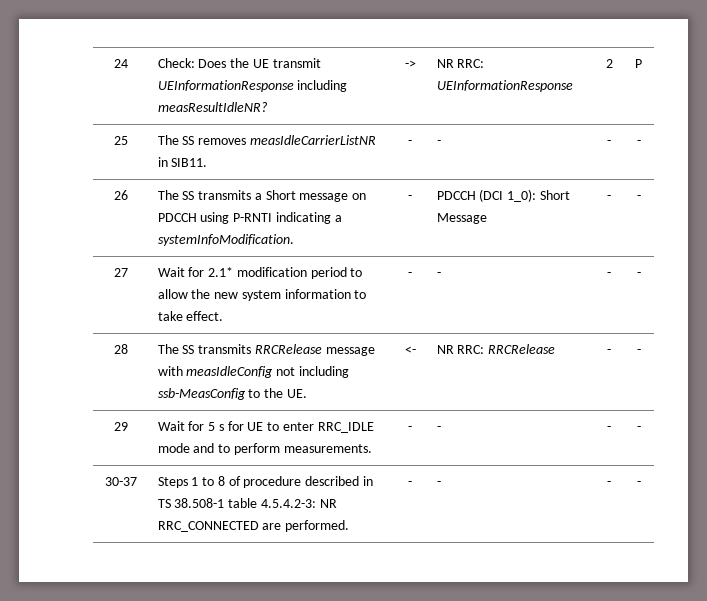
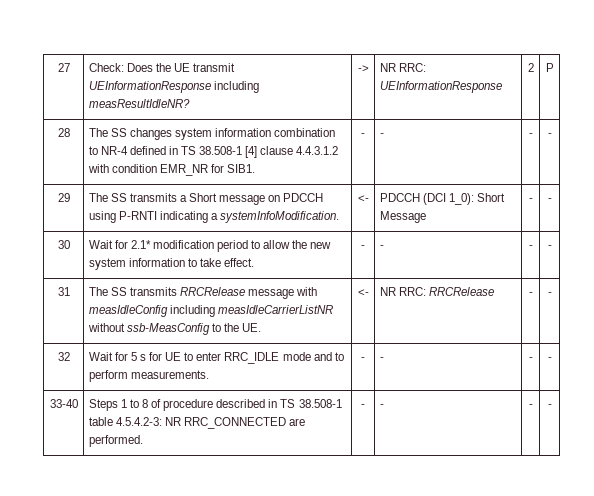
[113,59,128,68] 24 -> [57,63,70,72] 27
[113,136,128,145] [157,135,376,145] [157,157,208,167] [408,140,412,145] [436,140,441,145] [607,140,611,145] [636,140,641,145] [113,190,128,200] 25 | The SS removes measIdleCarrierListNR in SIB11. | - | - | - | - // 26 -> [57,128,70,137] [88,128,336,140] [88,146,339,158] [87,164,256,176] [361,133,365,137] [379,133,384,137] [528,133,533,137] [547,133,552,137] [57,193,70,202] 28 | The SS changes system information combination to NR-4 defined in TS 38.508-1 [4] clause 4.4.3.1.2 with condition EMR_NR for SIB1. | - | - | - | - // 29
[408,195,412,200] - -> [357,195,369,202] <-
[113,268,128,277] 27 -> [57,240,70,249] 30
[113,344,128,354] 28 -> [57,287,70,296] 31
[276,366,349,378] not including -> [169,305,333,317] [87,323,125,332] including measIdleCarrierListNR without
[113,422,128,431] 29 -> [57,352,70,361] 32
[104,477,137,486] 30-37 -> [49,399,78,408] 33-40

